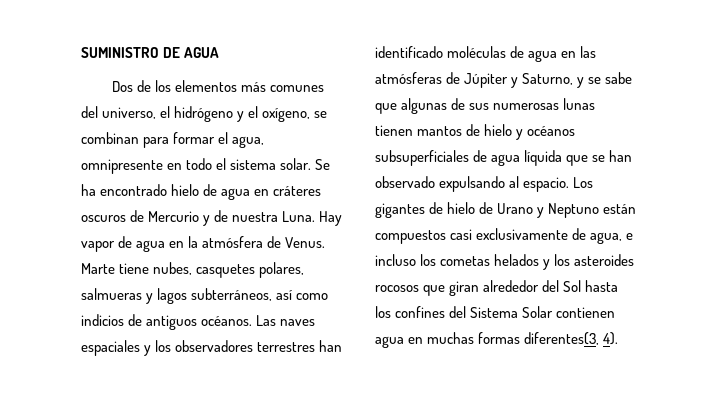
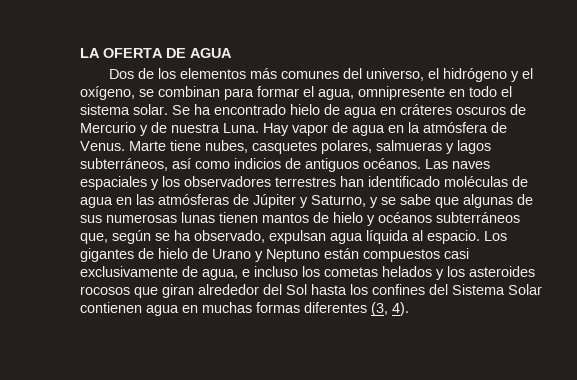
[81,47,159,58] SUMINISTRO -> [80,48,163,58] LA OFERTA
[375,150,633,166] [375,176,506,192] subsuperficiales de agua líquida que se han observado expulsando -> [436,212,520,223] [80,230,409,244] subterráneos que, según se ha observado, expulsan agua líquida
[524,332,600,345] diferentes(3, -> [304,302,388,316] diferentes (3,

